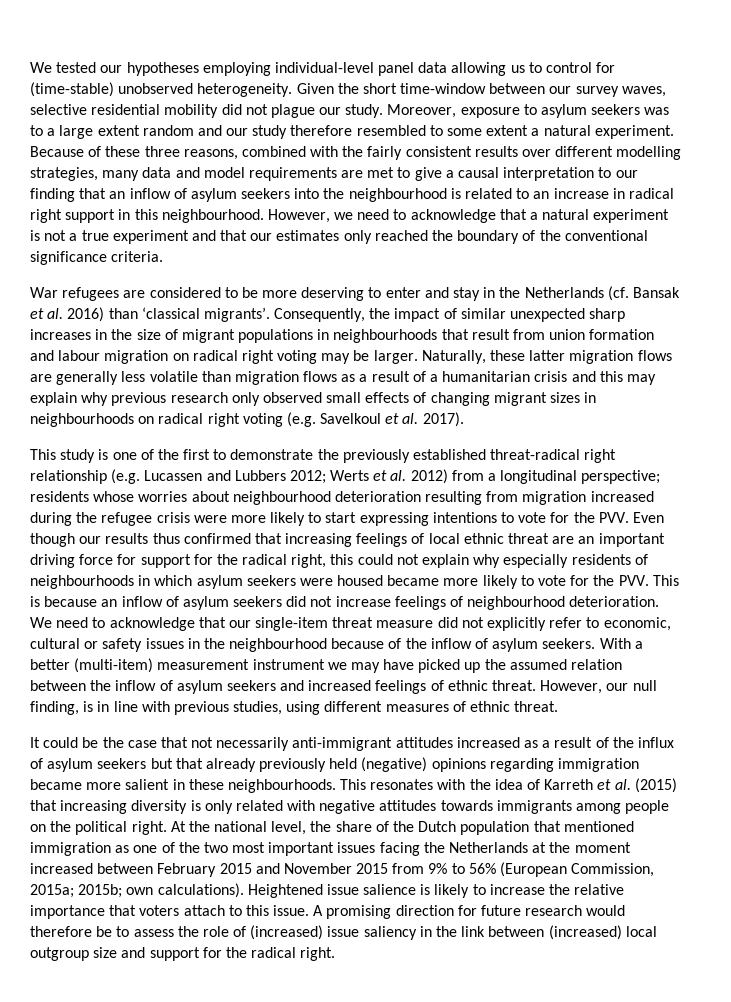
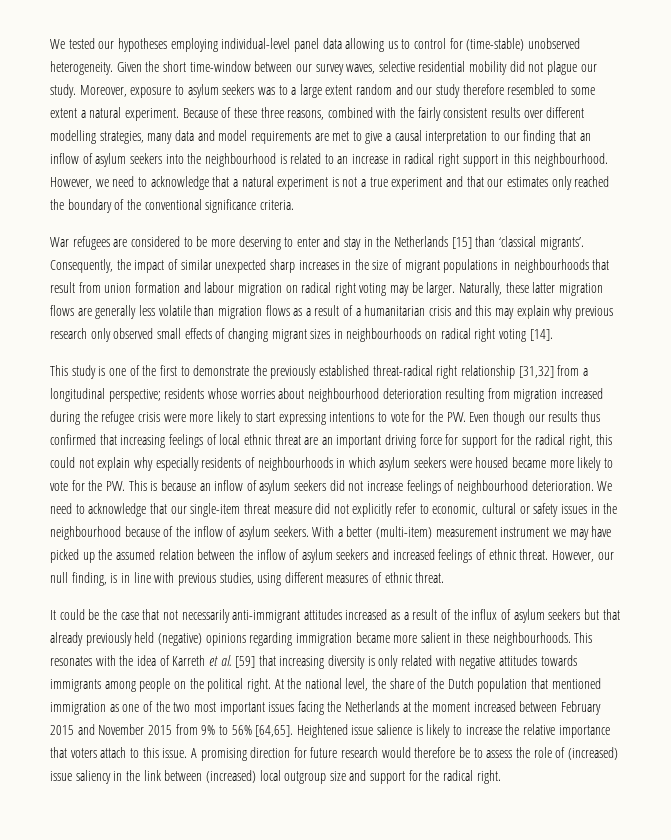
[607,286,680,301] [30,307,105,322] (cf. Bansak et al. 2016) -> [451,237,472,249] [15]
[286,412,464,427] (e.g. Savelkoul et al. 2017). -> [529,329,553,341] [14].
[111,469,448,484] (e.g. Lucassen and Lubbers 2012; Werts et al. 2012) -> [518,366,554,378] [31,32]
[634,778,677,793] (2015) -> [235,656,256,668] [59]
[500,862,655,877] [30,883,244,898] (European Commission, 2015a; 2015b; own calculations). -> [255,725,294,737] [64,65].

